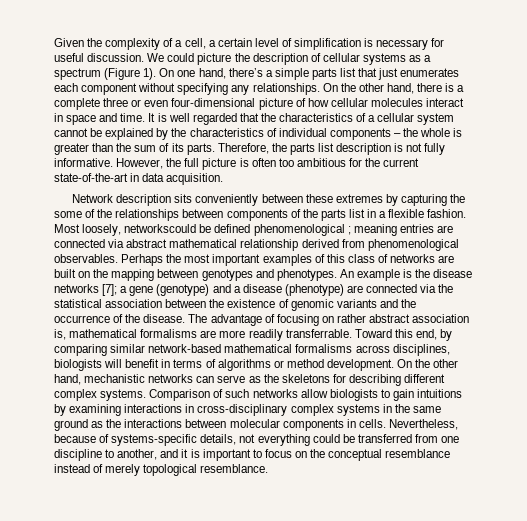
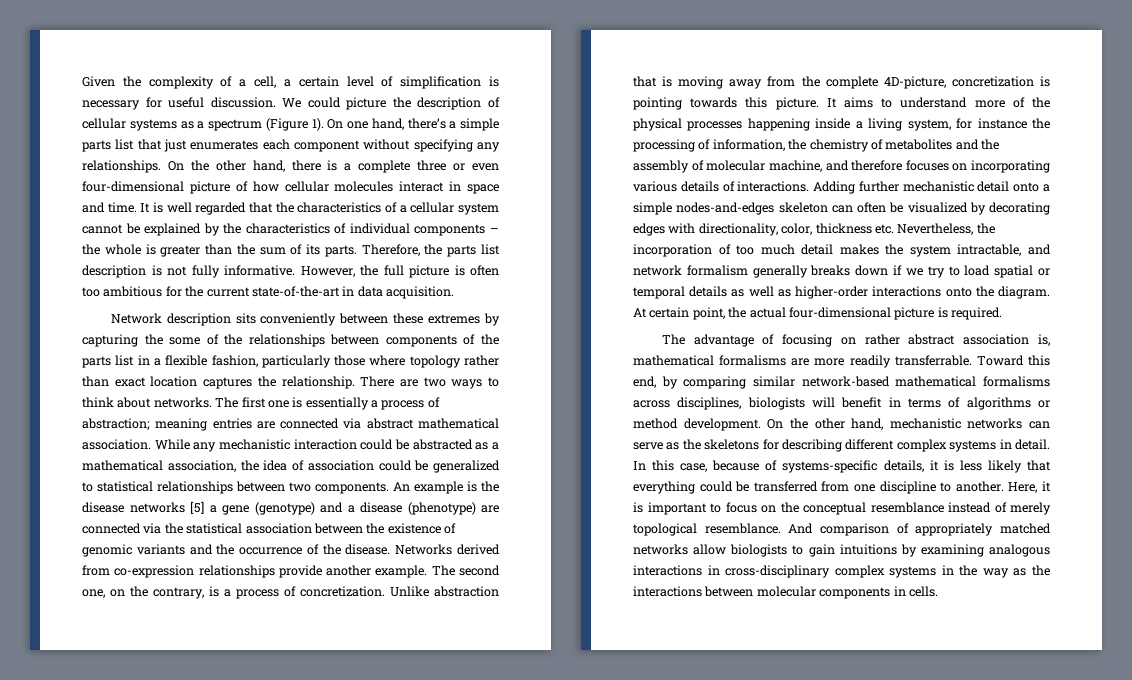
[427,209,467,218] [54,224,351,236] fashion. Most loosely, networkscould be defined phenomenological ; -> [211,355,500,368] [82,376,499,389] [82,397,440,410] [82,418,150,430] fashion, particularly those where topology rather than exact location captures the relationship. There are two ways to think about networks. The first one is essentially a process of abstraction;
[240,239,459,251] [54,254,455,266] [54,269,337,281] relationship derived from phenomenological observables. Perhaps the most important examples of this class of networks are built on the mapping between genotypes and phenotypes. -> [82,439,500,452] [82,460,500,473] [82,481,389,494] association. While any mechanistic interaction could be abstracted as a mathematical association, the idea of association could be generalized to statistical relationships between two components.
[102,284,118,296] [7]; -> [190,501,204,514] [5]
(186, 318) none -> [395,544,500,555] [82,565,500,578] [82,586,499,599] [633,76,1050,89] [633,97,1050,110] [633,118,1050,131] [633,139,999,152] [633,160,1050,173] [633,181,1050,194] [633,202,1050,215] [633,223,995,236] [633,244,1051,257] [633,265,1050,278] [633,286,1050,299] [633,307,1002,320] Networks derived from co-expression relationships provide another example. The second one, on the contrary, is a process of concretization. Unlike abstraction that is moving away from the complete 4D-picture, concretization is pointing towards this picture. It aims to understand more of the physical processes happening inside a living system, for instance the processing of information, the chemistry of metabolites and the assembly of molecular machine, and therefore focuses on incorporating various details of interactions. Adding further mechanistic detail onto a simple nodes-and-edges skeleton can often be visualized by decorating edges with directionality, color, thickness etc. Nevertheless, the incorporation of too much detail makes the system intractable, and network formalism generally breaks down if we try to load spatial or temporal details as well as higher-order interactions onto the diagram. At certain point, the actual four-dimensional picture is required. //
[100,389,463,401] [54,404,441,416] [54,419,458,431] [54,434,256,446] systems. Comparison of such networks allow biologists to gain intuitions by examining interactions in cross-disciplinary complex systems in the same ground as the interactions between molecular components in cells. Nevertheless, because of systems-specific details, not -> [949,439,1050,452] [633,460,1051,473] systems in detail. In this case, because of systems-specific details, it is less likely that
[117,449,179,460] another, and -> [955,481,1038,493] another. Here,
(269, 468) none -> [788,523,1051,536] [633,544,1050,557] [633,565,1050,578] [633,586,938,599] And comparison of appropriately matched networks allow biologists to gain intuitions by examining analogous interactions in cross-disciplinary complex systems in the way as the interactions between molecular components in cells.

